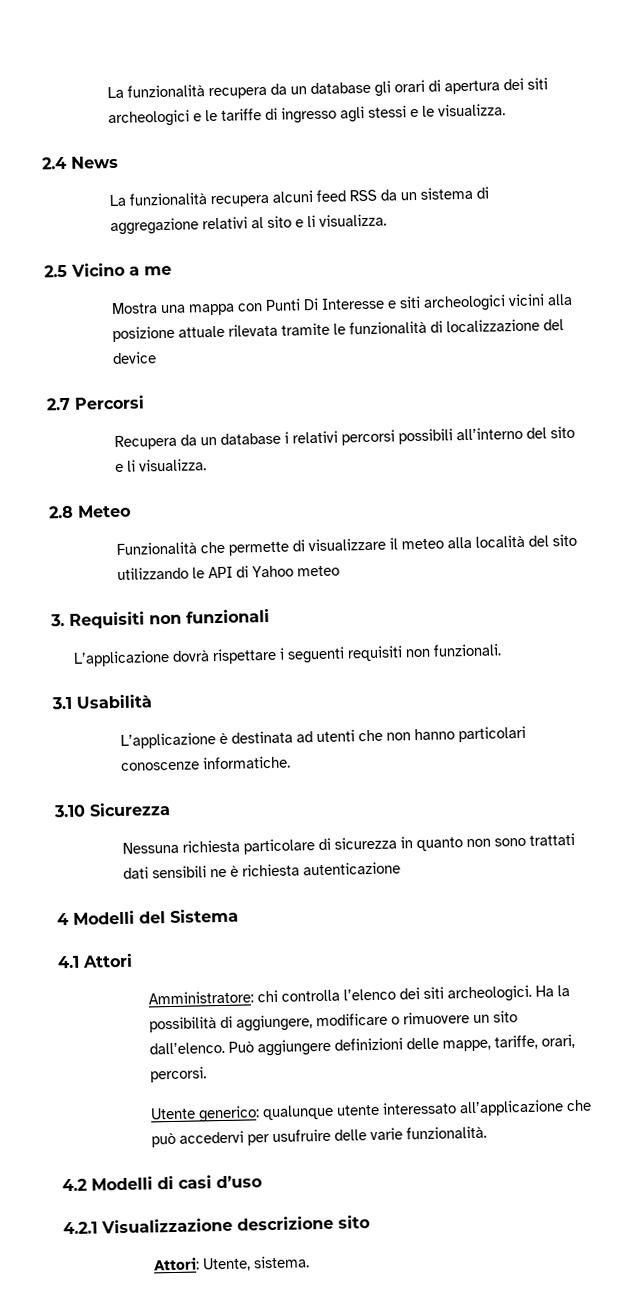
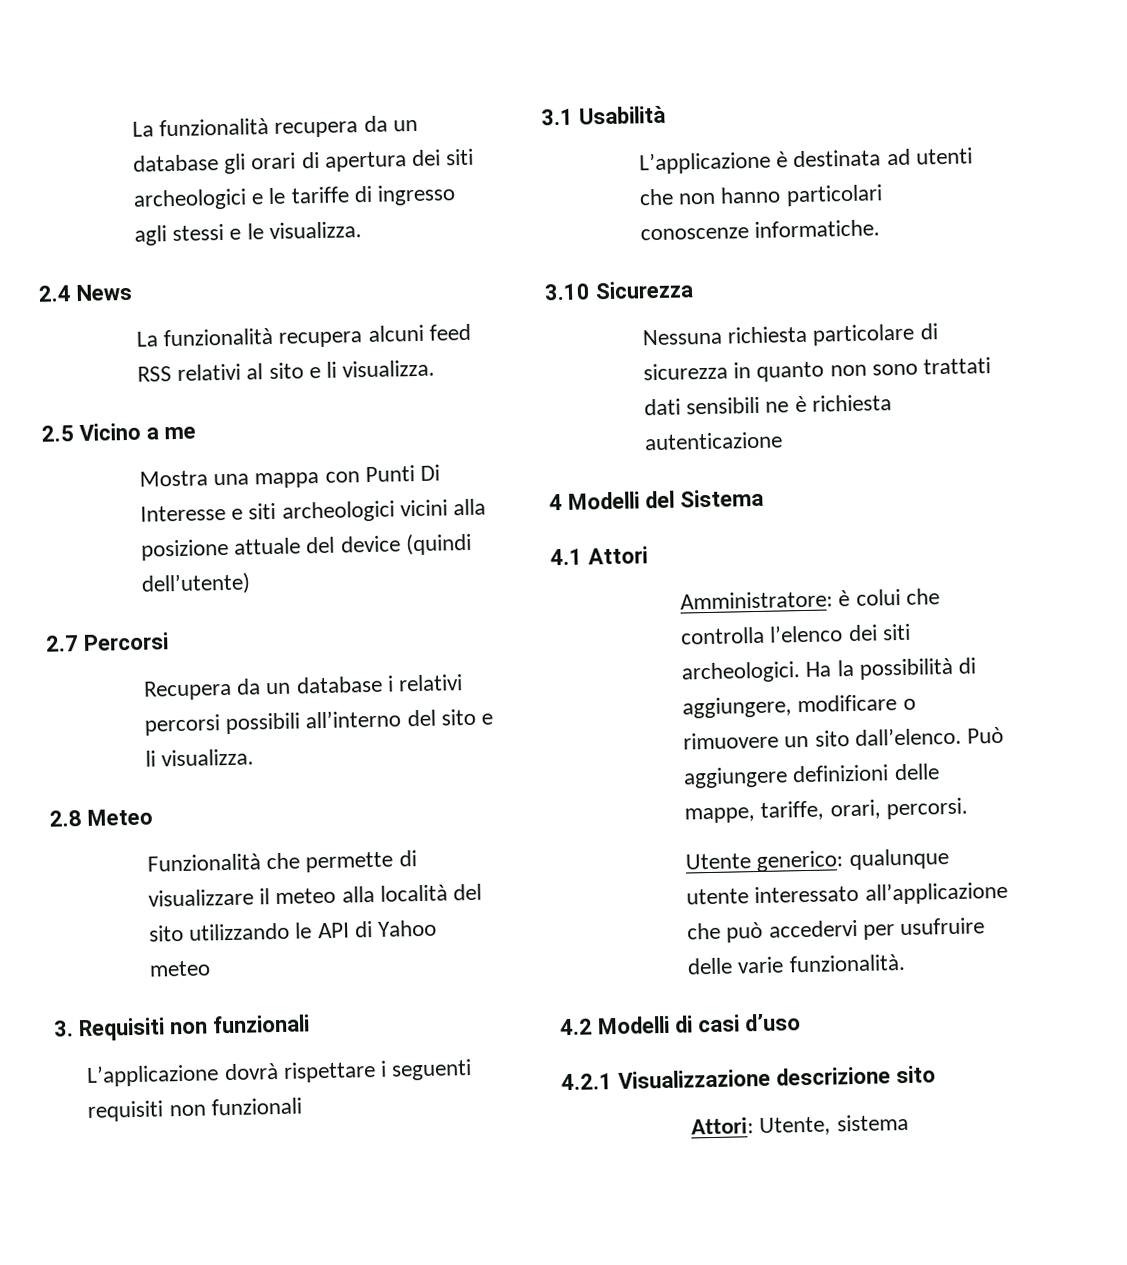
[380,186,490,201] [110,217,200,236] da un sistema di aggregazione -> (172, 374) none
[228,318,541,337] rilevata tramite le funzionalità di localizzazione -> (302, 546) none
(158, 358) none -> [404,532,472,556] [140,572,251,596] (quindi dell’utente)
[433,643,503,657] funzionali. -> [210,1097,302,1116] funzionali
[256,989,278,1003] chi -> [838,588,940,607] è colui che
[252,1255,310,1269] sistema. -> [836,1113,909,1132] sistema

